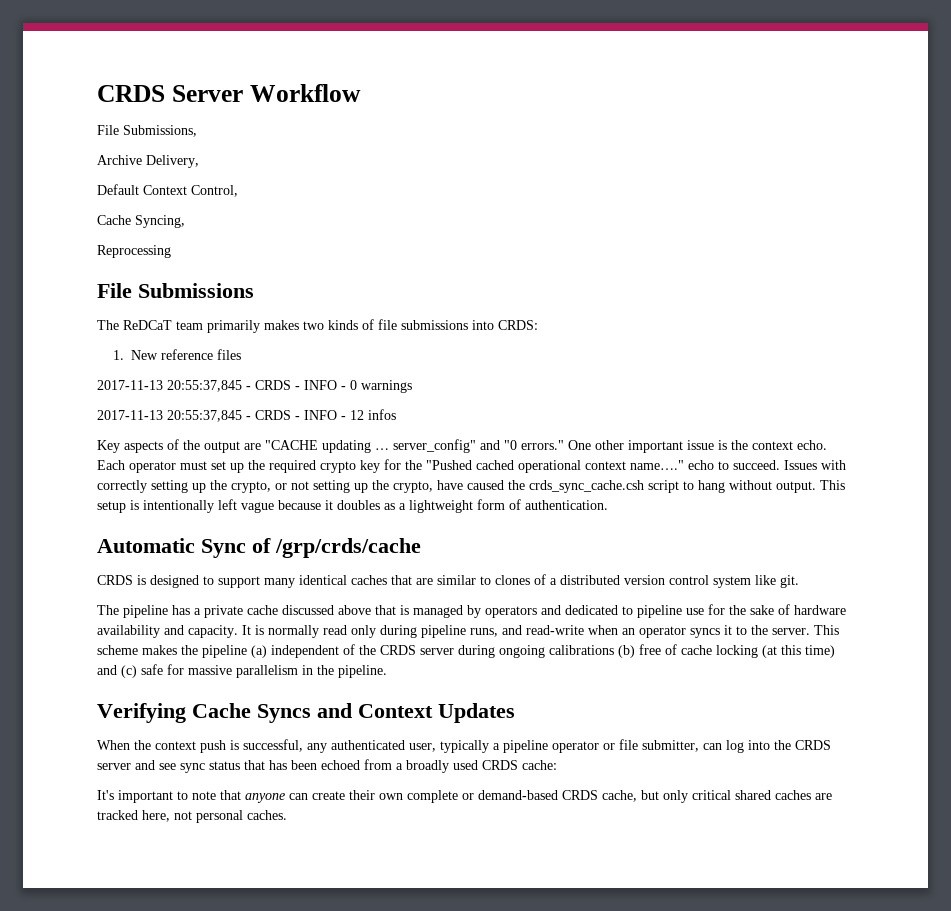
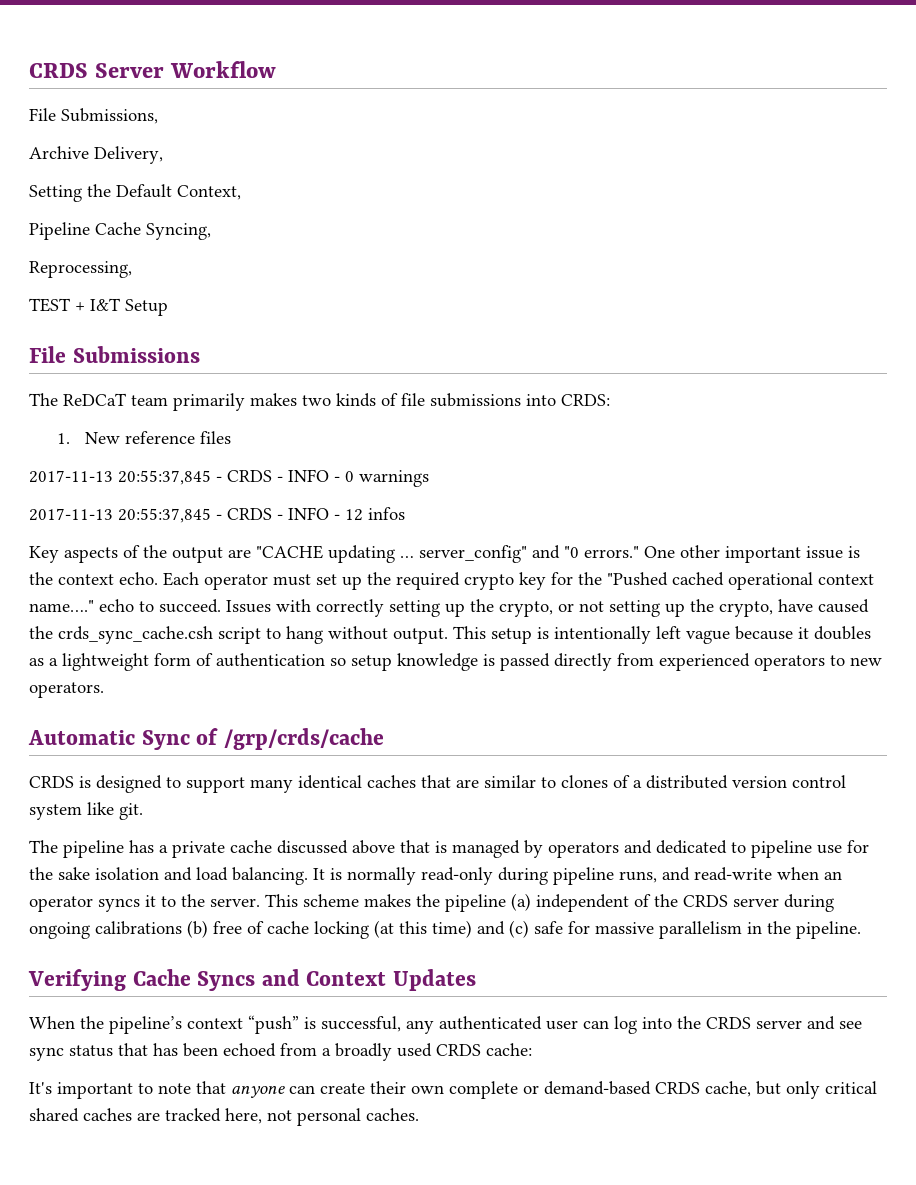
[97,184,238,197] [97,215,185,228] [97,245,171,258] Default Context Control, // Cache Syncing, // Reprocessing -> [29,184,241,202] [29,222,211,240] [29,261,132,278] [29,298,168,316] Setting the Default Context, // Pipeline Cache Syncing, // Reprocessing, // TEST + I&T Setup
[525,500,608,510] authentication. -> [216,653,882,671] [29,682,104,698] authentication so setup knowledge is passed directly from experienced operators to new operators.
[778,604,846,615] [97,625,238,638] of hardware availability and capacity. -> [95,867,308,885] isolation and load balancing.
[323,625,376,638] read only -> [421,867,493,885] read-only
[155,740,226,753] context push -> [109,1015,299,1034] pipeline’s context “push”
[409,739,699,753] user, typically a pipeline operator or file submitter, -> [546,1020,578,1030] user

